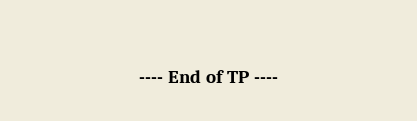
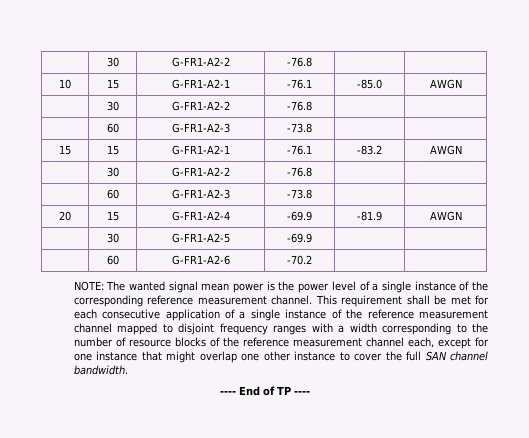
(138, 80) none -> [106,57,119,67] [171,57,230,67] [287,57,312,67] [59,79,71,89] [106,79,119,89] [171,79,230,89] [287,79,312,89] [357,79,382,89] [429,79,462,89] [106,101,119,111] [171,101,230,111] [287,101,312,111] [106,123,119,133] [171,123,230,133] [287,123,312,133] [59,145,71,155] [106,145,119,155] [171,145,230,155] [287,145,312,155] [357,145,382,155] [429,145,462,155] [106,167,119,177] [171,167,230,177] [287,167,312,177] [106,189,119,199] [171,189,230,199] [287,189,312,199] [59,211,71,221] [106,211,119,221] [171,211,230,221] [287,211,312,221] [357,211,382,221] [429,211,462,221] [106,233,119,243] [171,233,230,243] [287,233,312,243] [106,255,119,265] [171,255,230,265] [287,255,312,265] [73,281,489,293] [73,295,489,307] [73,309,488,321] [73,323,488,335] [73,337,489,349] [73,351,489,363] [73,365,128,375] | 30 | G-FR1-A2-2 | -76.8 | | // 10 | 15 | G-FR1-A2-1 | -76.1 | -85.0 | AWGN // | 30 | G-FR1-A2-2 | -76.8 | | // | 60 | G-FR1-A2-3 | -73.8 | | // 15 | 15 | G-FR1-A2-1 | -76.1 | -83.2 | AWGN // | 30 | G-FR1-A2-2 | -76.8 | | // | 60 | G-FR1-A2-3 | -73.8 | | // 20 | 15 | G-FR1-A2-4 | -69.9 | -81.9 | AWGN // | 30 | G-FR1-A2-5 | -69.9 | | // | 60 | G-FR1-A2-6 | -70.2 | | // NOTE: The wanted signal mean power is the power level of a single instance of the corresponding reference measurement channel. This requirement shall be met for each consecutive application of a single instance of the reference measurement channel mapped to disjoint frequency ranges with a width corresponding to the number of resource blocks of the reference measurement channel each, except for one instance that might overlap one other instance to cover the full SAN channel bandwidth. //

